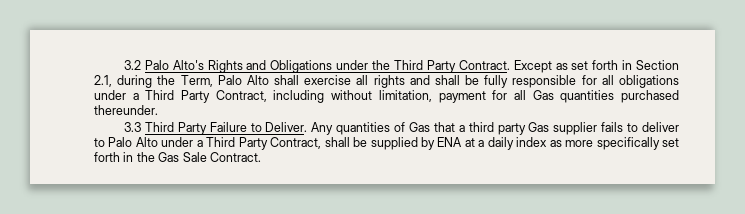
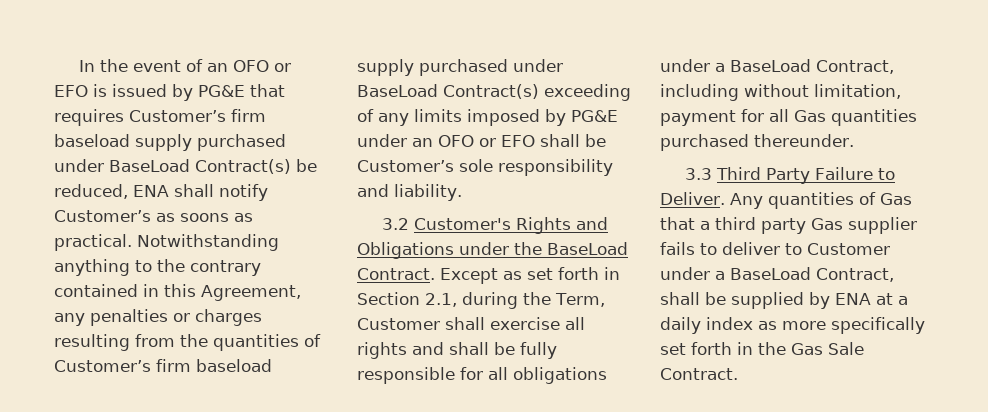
[123,60,204,70] 3.2 Palo Alto's -> [78,59,291,72] [54,84,285,101] [54,109,266,126] [54,134,286,151] [54,159,317,174] [54,184,268,201] [54,210,253,222] [54,234,279,251] [54,259,261,276] [54,284,301,301] [54,309,262,326] [54,334,321,351] [54,359,272,372] [357,59,563,76] [357,84,631,101] [357,109,618,126] [357,134,606,147] [357,159,613,176] [357,184,462,201] [381,218,511,230] In the event of an OFO or EFO is issued by PG&E that requires Customer’s firm baseload supply purchased under BaseLoad Contract(s) be reduced, ENA shall notify Customer’s as soons as practical. Notwithstanding anything to the contrary contained in this Agreement, any penalties or charges resulting from the quantities of Customer’s firm baseload supply purchased under BaseLoad Contract(s) exceeding of any limits imposed by PG&E under an OFO or EFO shall be Customer’s sole responsibility and liability. // 3.2 Customer's
[393,60,456,73] Third Party -> [547,242,628,255] BaseLoad
[217,75,269,85] Palo Alto -> [357,318,440,330] Customer
[145,90,211,103] Third Party -> [730,59,811,72] BaseLoad
[108,137,268,150] Palo Alto under a Third Party -> [807,243,890,255] [660,267,811,280] Customer under a BaseLoad

